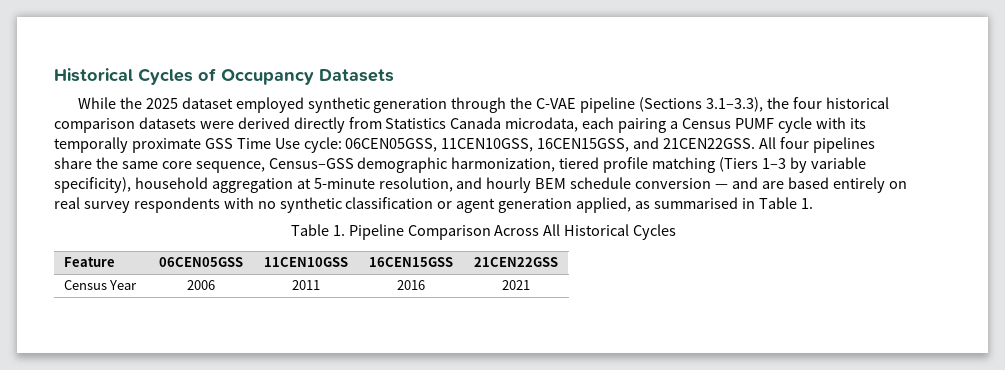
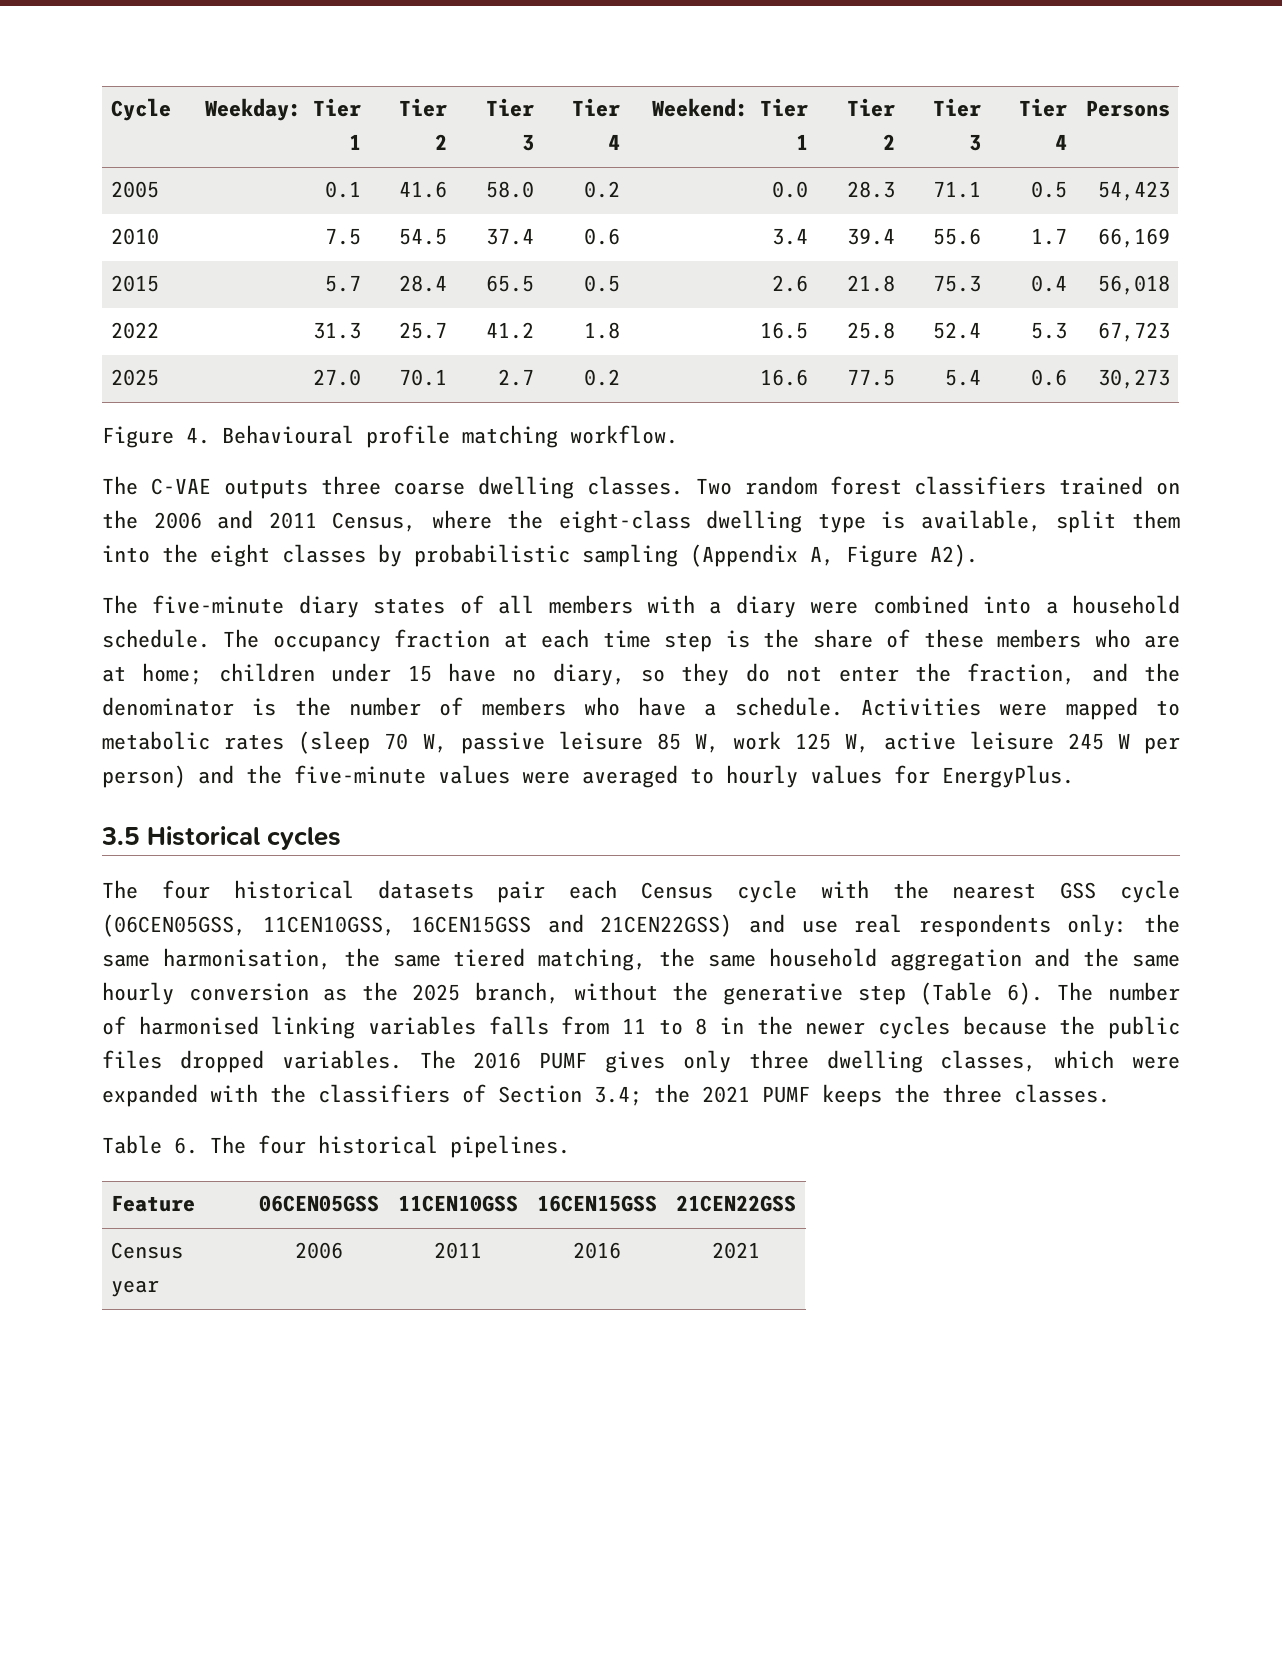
[54,68,394,85] [77,97,889,113] [54,117,866,133] [54,137,875,153] [54,157,866,173] [54,177,907,193] [54,197,813,213] [290,224,677,240] Historical Cycles of Occupancy Datasets // While the 2025 dataset employed synthetic generation through the C-VAE pipeline (Sections 3.1–3.3), the four historical comparison datasets were derived directly from Statistics Canada microdata, each pairing a Census PUMF cycle with its temporally proximate GSS Time Use cycle: 06CEN05GSS, 11CEN10GSS, 16CEN15GSS, and 21CEN22GSS. All four pipelines share the same core sequence, Census–GSS demographic harmonization, tiered profile matching (Tiers 1–3 by variable specificity), household aggregation at 5-minute resolution, and hourly BEM schedule conversion — and are based entirely on real survey respondents with no synthetic classification or agent generation applied, as summarised in Table 1. // Table 1. Pipeline Comparison Across All Historical Cycles -> [111,98,172,121] [204,98,361,121] [348,134,361,150] [398,98,447,117] [434,134,447,150] [485,98,534,117] [521,134,534,151] [571,98,620,117] [607,134,620,150] [651,98,808,117] [795,134,808,150] [846,98,895,117] [882,134,895,150] [932,98,981,117] [968,134,981,151] [1018,98,1067,117] [1054,134,1067,150] [1085,100,1170,117] [111,181,160,198] [324,181,361,198] [398,181,447,198] [485,181,534,198] [583,181,620,198] [771,181,808,198] [846,181,895,198] [932,181,981,198] [1030,181,1067,198] [1097,181,1170,201] [111,228,160,245] [324,228,361,245] [398,228,447,245] [485,228,534,245] [583,228,620,245] [771,228,808,245] [846,228,895,245] [932,228,981,245] [1030,228,1067,245] [1097,228,1170,248] [111,275,160,292] [324,275,361,292] [398,275,447,292] [485,275,534,292] [583,275,620,292] [771,275,808,292] [846,275,895,292] [932,275,981,292] [1030,275,1067,292] [1097,275,1170,295] [111,322,160,339] [312,322,361,339] [398,322,447,339] [485,322,534,339] [583,322,620,339] [759,322,808,339] [846,322,895,339] [932,322,981,339] [1030,322,1067,339] [1097,322,1170,342] [111,369,160,386] [312,369,361,386] [398,369,447,386] [497,369,534,386] [583,369,620,386] [759,369,808,386] [846,369,895,386] [944,369,981,386] [1030,369,1067,386] [1097,369,1170,389] [102,425,678,448] [102,476,1181,499] [102,510,1180,533] [102,544,978,567] [102,595,1181,618] [102,629,1181,652] [102,663,1180,686] [102,697,1180,720] [102,731,1180,754] [102,765,1074,788] [101,826,342,850] [102,880,1181,903] [102,914,1180,937] [102,948,1181,971] [102,982,1181,1005] [102,1016,1180,1039] [102,1050,1180,1073] [102,1084,1110,1107] [102,1135,570,1158] Cycle | Weekday: Tier 1 | Tier 2 | Tier 3 | Tier 4 | Weekend: Tier 1 | Tier 2 | Tier 3 | Tier 4 | Persons // 2005 | 0.1 | 41.6 | 58.0 | 0.2 | 0.0 | 28.3 | 71.1 | 0.5 | 54,423 // 2010 | 7.5 | 54.5 | 37.4 | 0.6 | 3.4 | 39.4 | 55.6 | 1.7 | 66,169 // 2015 | 5.7 | 28.4 | 65.5 | 0.5 | 2.6 | 21.8 | 75.3 | 0.4 | 56,018 // 2022 | 31.3 | 25.7 | 41.2 | 1.8 | 16.5 | 25.8 | 52.4 | 5.3 | 67,723 // 2025 | 27.0 | 70.1 | 2.7 | 0.2 | 16.6 | 77.5 | 5.4 | 0.6 | 30,273 // Figure 4. Behavioural profile matching workflow. // The C-VAE outputs three coarse dwelling classes. Two random forest classifiers trained on the 2006 and 2011 Census, where the eight-class dwelling type is available, split them into the eight classes by probabilistic sampling (Appendix A, Figure A2). // The five-minute diary states of all members with a diary were combined into a household schedule. The occupancy fraction at each time step is the share of these members who are at home; children under 15 have no diary, so they do not enter the fraction, and the denominator is the number of members who have a schedule. Activities were mapped to metabolic rates (sleep 70 W, passive leisure 85 W, work 125 W, active leisure 245 W per person) and the five-minute values were averaged to hourly values for EnergyPlus. // 3.5 Historical cycles // The four historical datasets pair each Census cycle with the nearest GSS cycle (06CEN05GSS, 11CEN10GSS, 16CEN15GSS and 21CEN22GSS) and use real respondents only: the same harmonisation, the same tiered matching, the same household aggregation and the same hourly conversion as the 2025 branch, without the generative step (Table 6). The number of harmonised linking variables falls from 11 to 8 in the newer cycles because the public files dropped variables. The 2016 PUMF gives only three dwelling classes, which were expanded with the classifiers of Section 3.4; the 2021 PUMF keeps the three classes. // Table 6. The four historical pipelines.
[109,280,138,290] Year -> [111,1280,160,1297] year

